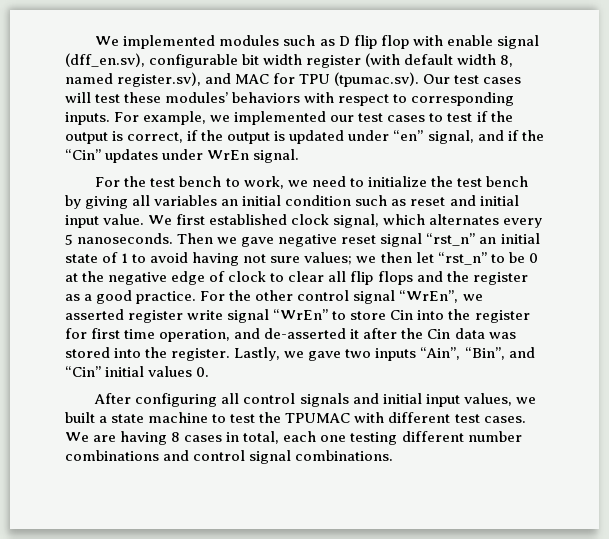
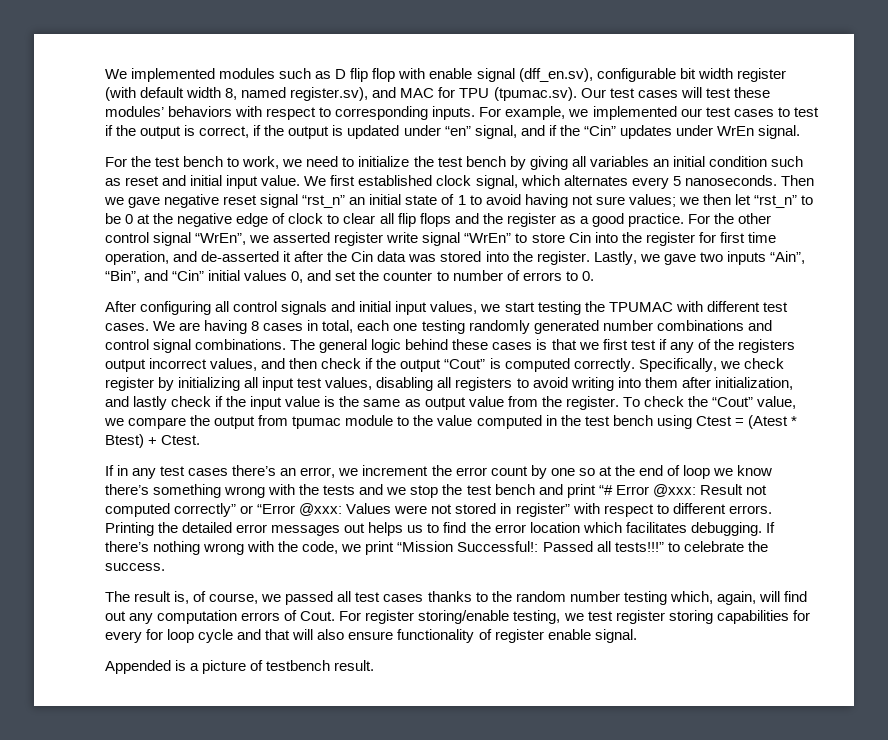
(193, 371) none -> [291,270,578,283] 0, and set the counter to number of errors to
[65,412,256,423] built a state machine to test -> [504,301,581,315] start testing
[401,431,464,442] different -> [468,320,599,334] randomly generated
(394, 455) none -> [290,339,795,353] [105,358,784,372] [105,377,793,391] [105,396,796,410] [104,415,797,429] [105,434,201,448] [105,465,773,479] [105,484,767,498] [105,503,772,517] [105,522,775,536] [105,541,768,555] [105,563,165,571] [105,591,807,605] [105,610,810,624] [105,629,637,643] [105,660,375,674] The general logic behind these cases is that we first test if any of the registers output incorrect values, and then check if the output “Cout” is computed correctly. Specifically, we check register by initializing all input test values, disabling all registers to avoid writing into them after initialization, and lastly check if the input value is the same as output value from the register. To check the “Cout” value, we compare the output from tpumac module to the value computed in the test bench using Ctest = (Atest * Btest) + Ctest. // If in any test cases there’s an error, we increment the error count by one so at the end of loop we know there’s something wrong with the tests and we stop the test bench and print “# Error @xxx: Result not computed correctly” or “Error @xxx: Values were not stored in register” with respect to different errors. Printing the detailed error messages out helps us to find the error location which facilitates debugging. If there’s nothing wrong with the code, we print “Mission Successful!: Passed all tests!!!” to celebrate the success. // The result is, of course, we passed all test cases thanks to the random number testing which, again, will find out any computation errors of Cout. For register storing/enable testing, we test register storing capabilities for every for loop cycle and that will also ensure functionality of register enable signal. // Appended is a picture of testbench result.

